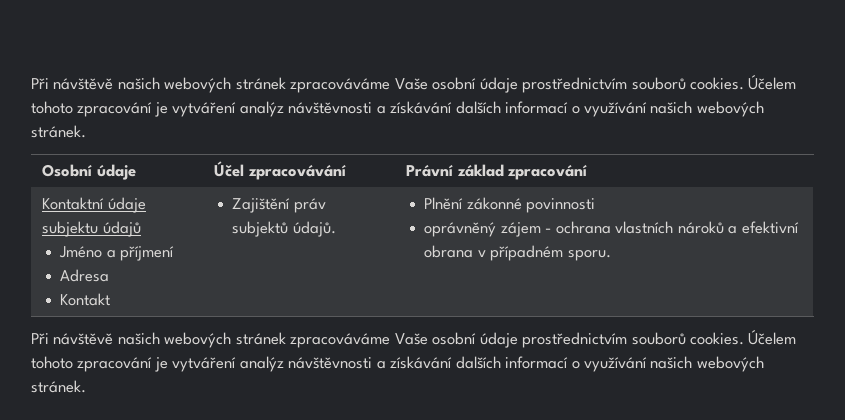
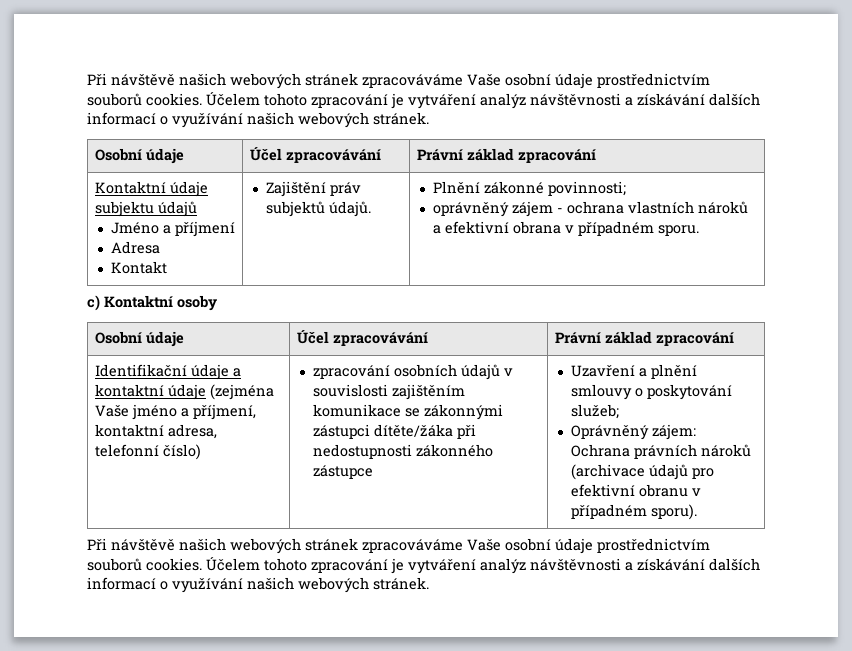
[526,198,596,213] povinnosti -> [547,181,626,196] povinnosti;
(611, 255) none -> [87,295,217,311] [94,331,184,347] [296,330,428,346] [554,331,734,346] [94,364,241,380] [94,384,274,400] [94,404,256,420] [94,424,217,439] [94,444,201,460] [312,364,513,380] [312,384,465,400] [312,404,503,420] [312,424,476,439] [312,444,493,459] [312,465,373,479] [570,364,697,379] [570,384,732,400] [570,404,619,419] [570,424,696,440] [570,444,751,459] [570,464,714,480] [570,484,701,497] [570,504,697,520] // c) Kontaktní osoby // Osobní údaje | Účel zpracovávání | Právní základ zpracování // Identifikační údaje a kontaktní údaje (zejména Vaše jméno a příjmení, kontaktní adresa, telefonní číslo) | zpracování osobních údajů v souvislosti zajištěním komunikace se zákonnými zástupci dítěte/žáka při nedostupnosti zákonného zástupce | Uzavření a plnění smlouvy o poskytování služeb; // Oprávněný zájem: Ochrana právních nároků (archivace údajů pro efektivní obranu v případném sporu).

